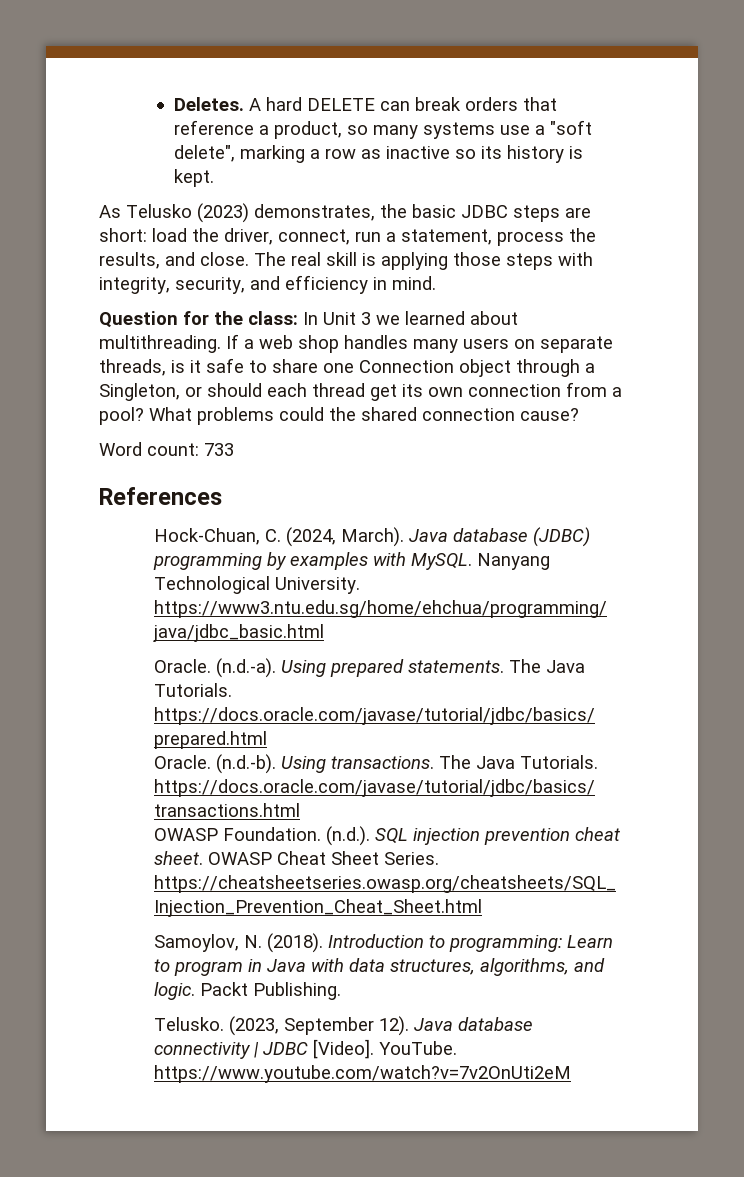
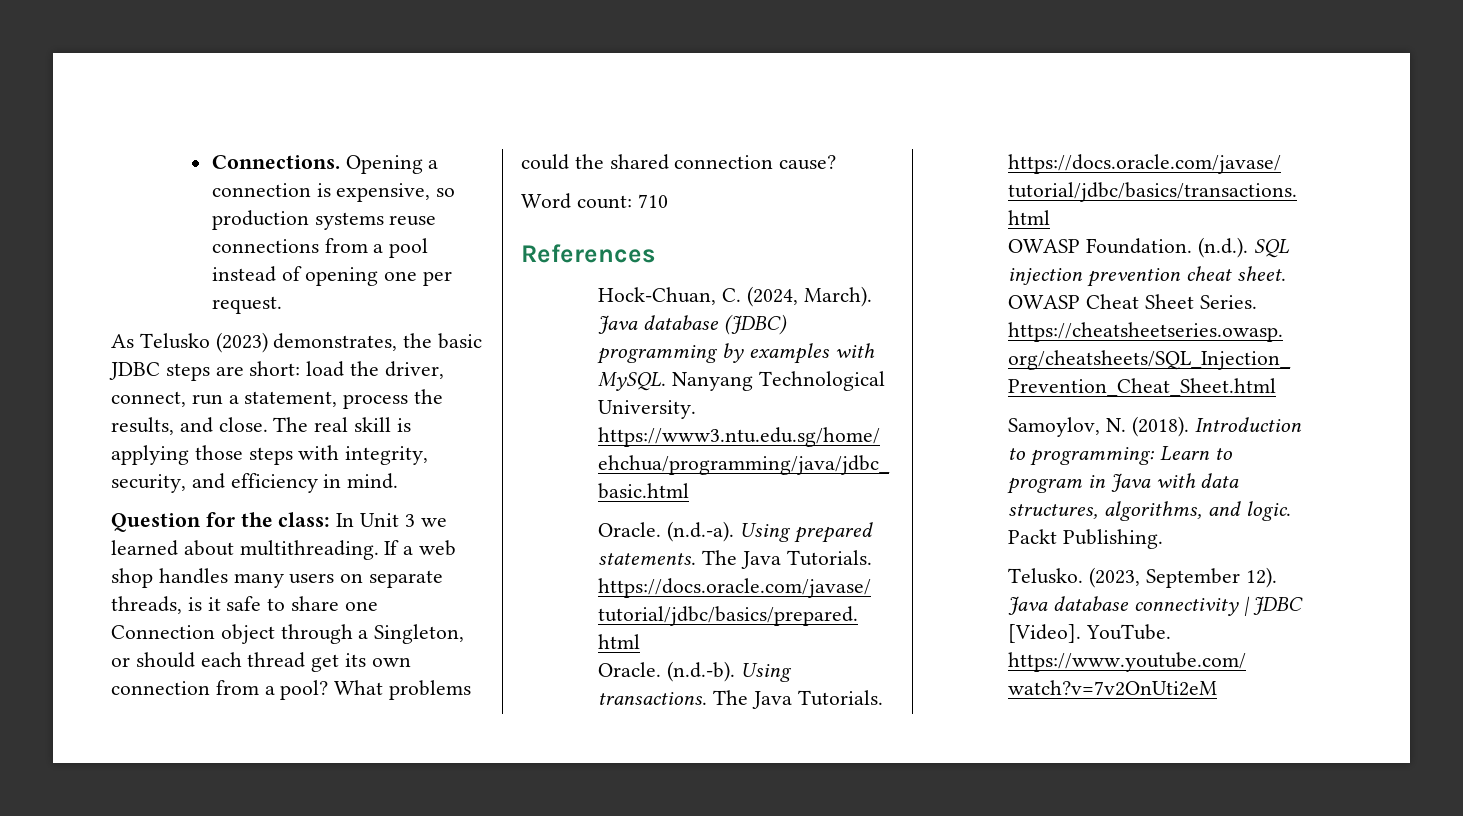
[174,97,558,111] [174,120,593,139] [174,145,584,163] [174,169,215,187] Deletes. A hard DELETE can break orders that reference a product, so many systems use a "soft delete", marking a row as inactive so its history is kept. -> [211,155,439,174] [211,183,456,202] [211,210,437,230] [211,238,429,258] [211,266,453,286] [211,296,282,314] Connections. Opening a connection is expensive, so production systems reuse connections from a pool instead of opening one per request.
[204,443,234,456] 733 -> [637,194,668,208] 710

